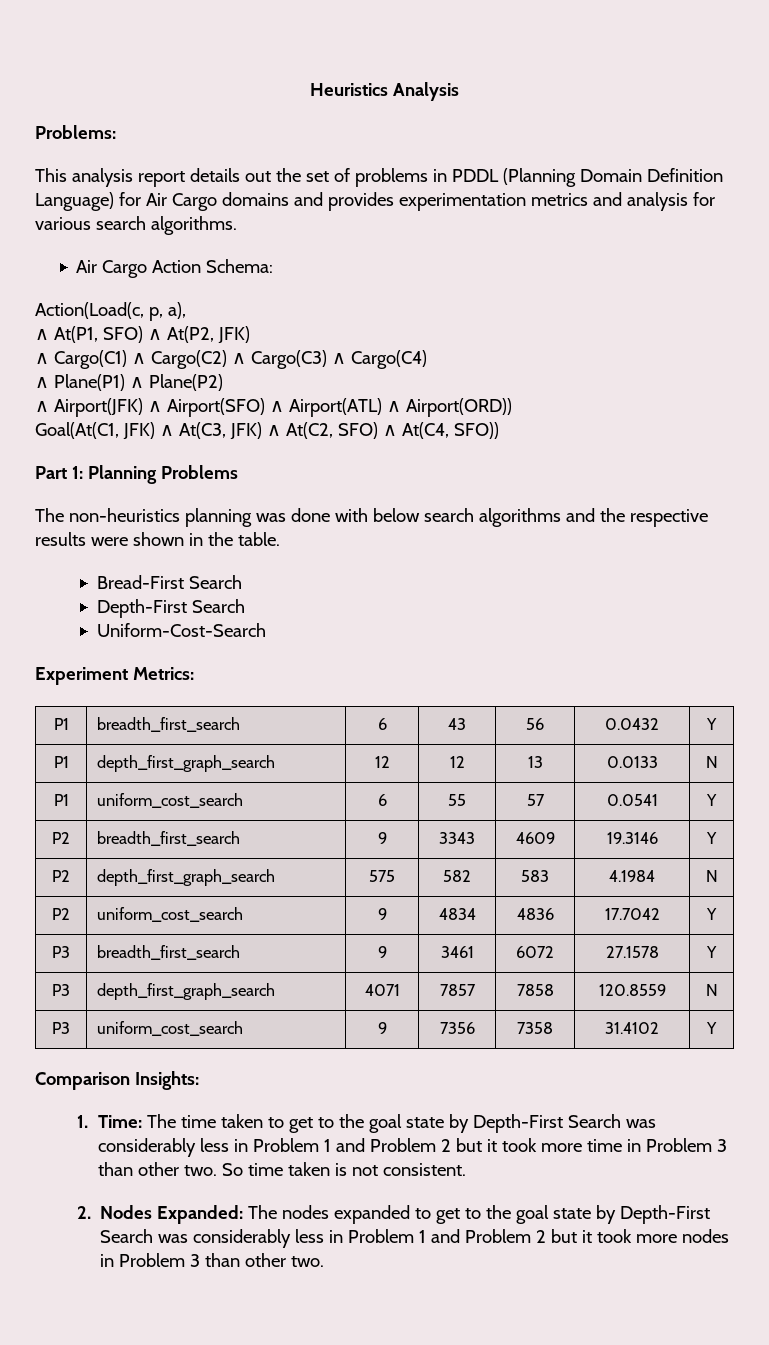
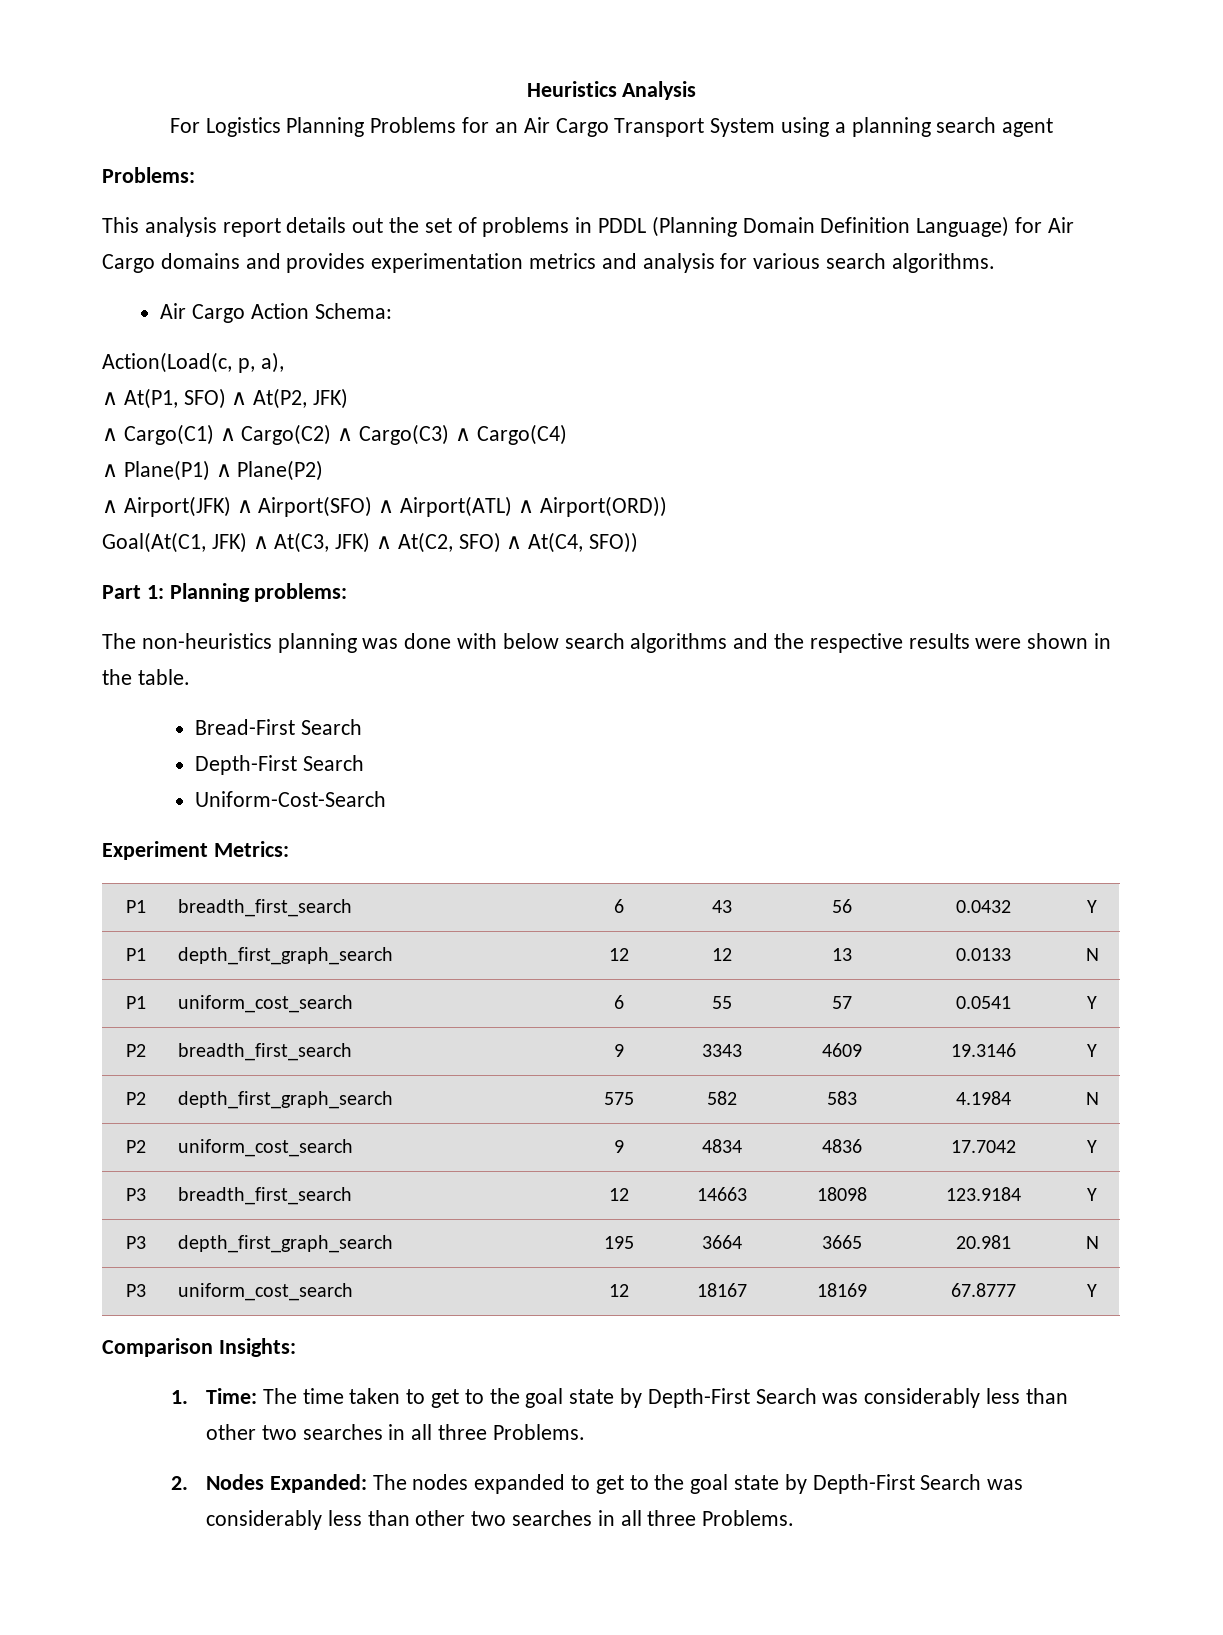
(459, 91) none -> [169,117,1054,137] // For Logistics Planning Problems for an Air Cargo Transport System using a planning search agent
[160,465,238,479] Problems -> [254,583,348,602] problems:
[377,946,387,958] [440,946,474,958] [516,946,554,958] [605,946,659,958] 9 | 3461 | 6072 | 27.1578 -> [609,1188,629,1201] [696,1187,747,1201] [816,1187,867,1201] [945,1187,1021,1201] 12 | 14663 | 18098 | 123.9184
[364,984,400,996] [439,984,476,996] [516,984,554,996] [598,984,666,996] 4071 | 7857 | 7858 | 120.8559 -> [604,1236,634,1249] [701,1235,742,1249] [821,1235,862,1249] [955,1235,1011,1249] 195 | 3664 | 3665 | 20.981
[377,1022,387,1034] [439,1022,475,1034] [517,1022,553,1034] [605,1022,659,1034] 9 | 7356 | 7358 | 31.4102 -> [609,1284,629,1297] [696,1283,747,1297] [816,1283,867,1297] [950,1283,1016,1297] 12 | 18167 | 18169 | 67.8777
[233,1138,727,1152] [97,1162,466,1176] in Problem 1 and Problem 2 but it took more time in Problem 3 than other two. So time taken is not consistent. -> [1025,1388,1068,1404] [206,1424,585,1440] than other two searches in all three Problems.
[329,1229,729,1243] [100,1253,325,1267] in Problem 1 and Problem 2 but it took more nodes in Problem 3 than other two. -> [367,1510,795,1526] than other two searches in all three Problems.

